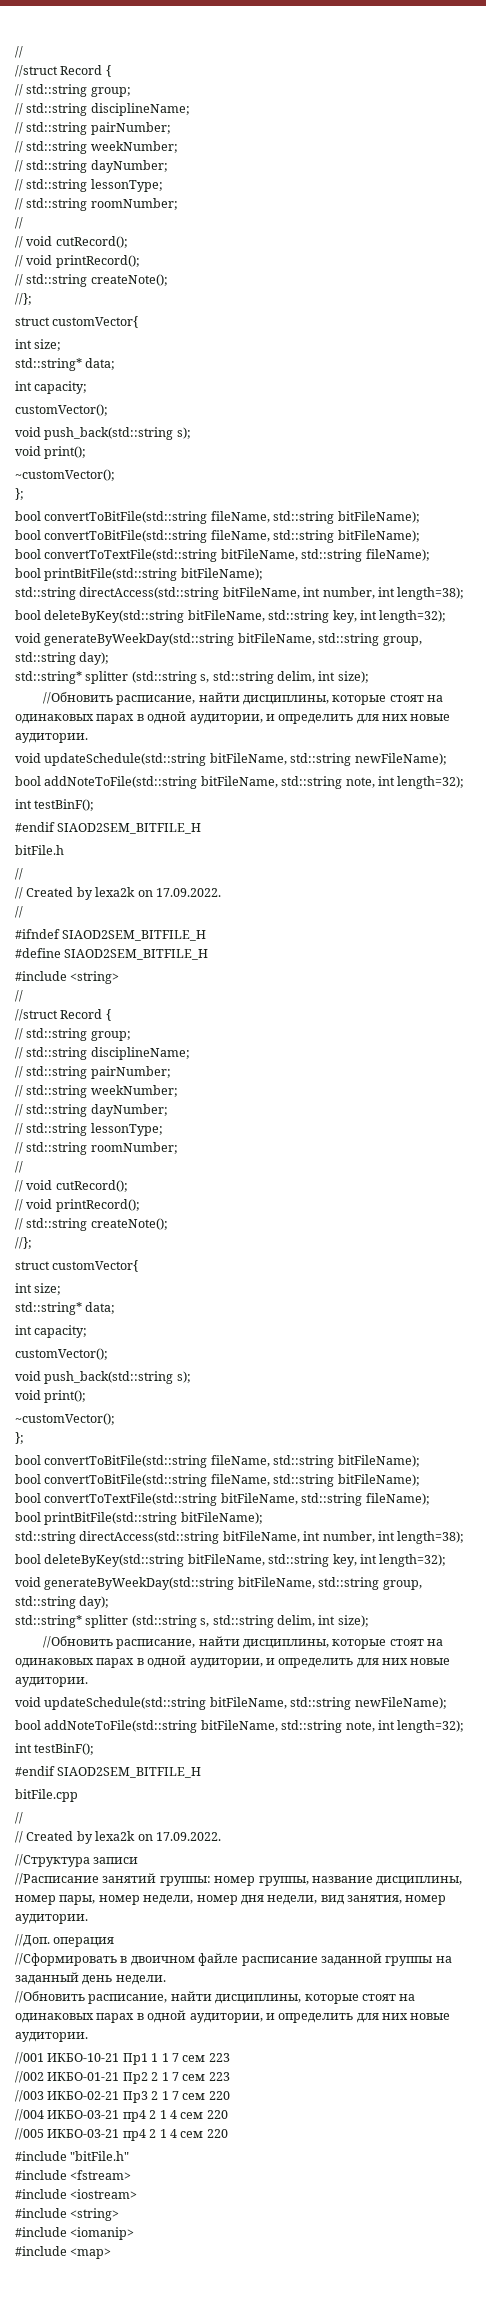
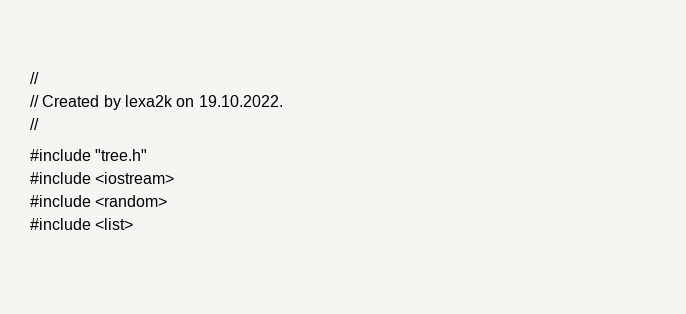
[15,46,23,58] [15,65,111,77] [15,84,131,97] [15,103,190,116] [15,122,171,135] [15,141,178,154] [15,160,168,173] [15,179,163,192] [15,198,178,211] [15,217,23,229] [15,236,128,248] [15,255,140,268] [15,274,168,287] [15,293,32,305] [15,316,139,328] [15,339,62,351] [15,358,116,371] [15,381,88,394] [15,404,108,416] [15,427,191,440] [15,446,87,459] [15,469,115,481] [15,488,24,500] [15,511,420,524] [15,530,420,543] [15,549,430,562] [15,568,263,581] [15,587,465,600] [15,610,447,623] [15,633,422,646] [15,652,110,665] [15,671,369,684] [42,692,444,705] [15,711,451,724] [15,733,88,743] [15,753,447,766] [15,776,465,789] [15,799,95,811] [15,822,202,834] [15,845,64,855] [15,868,23,880] [15,887,221,900] [15,906,23,918] [15,929,207,941] [15,948,209,960] [15,971,120,984] [15,990,23,1002] [15,1009,111,1021] [15,1028,131,1041] [15,1047,190,1060] [15,1066,171,1079] [15,1085,178,1098] [15,1104,168,1117] [15,1123,163,1136] [15,1142,178,1155] [15,1161,23,1173] [15,1180,128,1192] [15,1199,140,1212] [15,1218,168,1231] [15,1237,32,1249] [15,1260,139,1272] [15,1283,62,1295] [15,1302,116,1315] [15,1325,88,1338] [15,1348,108,1360] [15,1371,191,1384] [15,1390,87,1403] [15,1413,115,1425] [15,1432,24,1444] [15,1455,420,1468] [15,1474,420,1487] [15,1493,430,1506] [15,1512,263,1525] [15,1531,465,1544] [15,1554,447,1567] [15,1577,422,1590] [15,1596,110,1609] [15,1615,369,1628] [42,1636,444,1649] [15,1655,451,1668] [15,1677,88,1687] [15,1697,447,1710] [15,1720,465,1733] [15,1743,95,1755] [15,1766,202,1778] [15,1789,78,1802] [15,1812,23,1824] [15,1831,221,1844] [15,1854,139,1867] [15,1873,463,1886] [15,1895,447,1905] [15,1914,88,1924] [15,1934,115,1947] [15,1953,452,1966] [15,1972,166,1985] [15,1991,416,2004] [15,2010,451,2023] [15,2032,88,2042] [15,2052,230,2065] [15,2071,230,2084] [15,2090,230,2103] [15,2109,228,2122] [15,2128,228,2141] [15,2151,130,2161] [15,2170,132,2180] // // //struct Record { // // std::string group; // // std::string disciplineName; // // std::string pairNumber; // // std::string weekNumber; // // std::string dayNumber; // // std::string lessonType; // // std::string roomNumber; // // // // void cutRecord(); // // void printRecord(); // // std::string createNote(); // //}; // struct customVector{ // int size; // std::string* data; // int capacity; // customVector(); // void push_back(std::string s); // void print(); // ~customVector(); // }; // bool convertToBitFile(std::string fileName, std::string bitFileName); // bool convertToBitFile(std::string fileName, std::string bitFileName); // bool convertToTextFile(std::string bitFileName, std::string fileName); // bool printBitFile(std::string bitFileName); // std::string directAccess(std::string bitFileName, int number, int length=38); // bool deleteByKey(std::string bitFileName, std::string key, int length=32); // void generateByWeekDay(std::string bitFileName, std::string group, std::string day); // std::string* splitter (std::string s, std::string delim, int size); // //Обновить расписание, найти дисциплины, которые стоят на одинаковых парах в одной аудитории, и определить для них новые аудитории. // void updateSchedule(std::string bitFileName, std::string newFileName); // bool addNoteToFile(std::string bitFileName, std::string note, int length=32); // int testBinF(); // #endif SIAOD2SEM_BITFILE_H // bitFile.h // // // // Created by lexa2k on 17.09.2022. // // // #ifndef SIAOD2SEM_BITFILE_H // #define SIAOD2SEM_BITFILE_H // #include <string> // // // //struct Record { // // std::string group; // // std::string disciplineName; // // std::string pairNumber; // // std::string weekNumber; // // std::string dayNumber; // // std::string lessonType; // // std::string roomNumber; // // // // void cutRecord(); // // void printRecord(); // // std::string createNote(); // //}; // struct customVector{ // int size; // std::string* data; // int capacity; // customVector(); // void push_back(std::string s); // void print(); // ~customVector(); // }; // bool convertToBitFile(std::string fileName, std::string bitFileName); // bool convertToBitFile(std::string fileName, std::string bitFileName); // bool convertToTextFile(std::string bitFileName, std::string fileName); // bool printBitFile(std::string bitFileName); // std::string directAccess(std::string bitFileName, int number, int length=38); // bool deleteByKey(std::string bitFileName, std::string key, int length=32); // void generateByWeekDay(std::string bitFileName, std::string group, std::string day); // std::string* splitter (std::string s, std::string delim, int size); // //Обновить расписание, найти дисциплины, которые стоят на одинаковых парах в одной аудитории, и определить для них новые аудитории. // void updateSchedule(std::string bitFileName, std::string newFileName); // bool addNoteToFile(std::string bitFileName, std::string note, int length=32); // int testBinF(); // #endif SIAOD2SEM_BITFILE_H // bitFile.cpp // // // // Created by lexa2k on 17.09.2022. // //Структура записи // //Расписание занятий группы: номер группы, название дисциплины, номер пары, номер недели, номер дня недели, вид занятия, номер аудитории. // //Доп. операция // //Сформировать в двоичном файле расписание заданной группы на заданный день недели. // //Обновить расписание, найти дисциплины, которые стоят на одинаковых парах в одной аудитории, и определить для них новые аудитории. // //001 ИКБО-10-21 Пр1 1 1 7 сем 223 // //002 ИКБО-01-21 Пр2 2 1 7 сем 223 // //003 ИКБО-02-21 Пр3 2 1 7 сем 220 // //004 ИКБО-03-21 пр4 2 1 4 сем 220 // //005 ИКБО-03-21 пр4 2 1 4 сем 220 // #include "bitFile.h" // #include <fstream> -> [30,72,39,84] [30,95,283,110] [30,118,39,130] [30,149,148,161] // // // Created by lexa2k on 19.10.2022. // // // #include "tree.h"
[70,2208,120,2221] [15,2227,135,2240] [15,2246,112,2259] <string> // #include <iomanip> // #include <map> -> [95,195,168,207] [30,218,134,230] <random> // #include <list>

